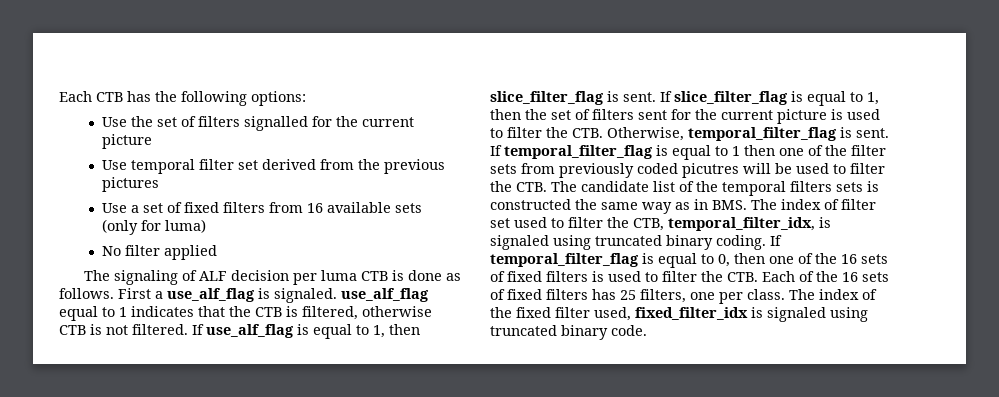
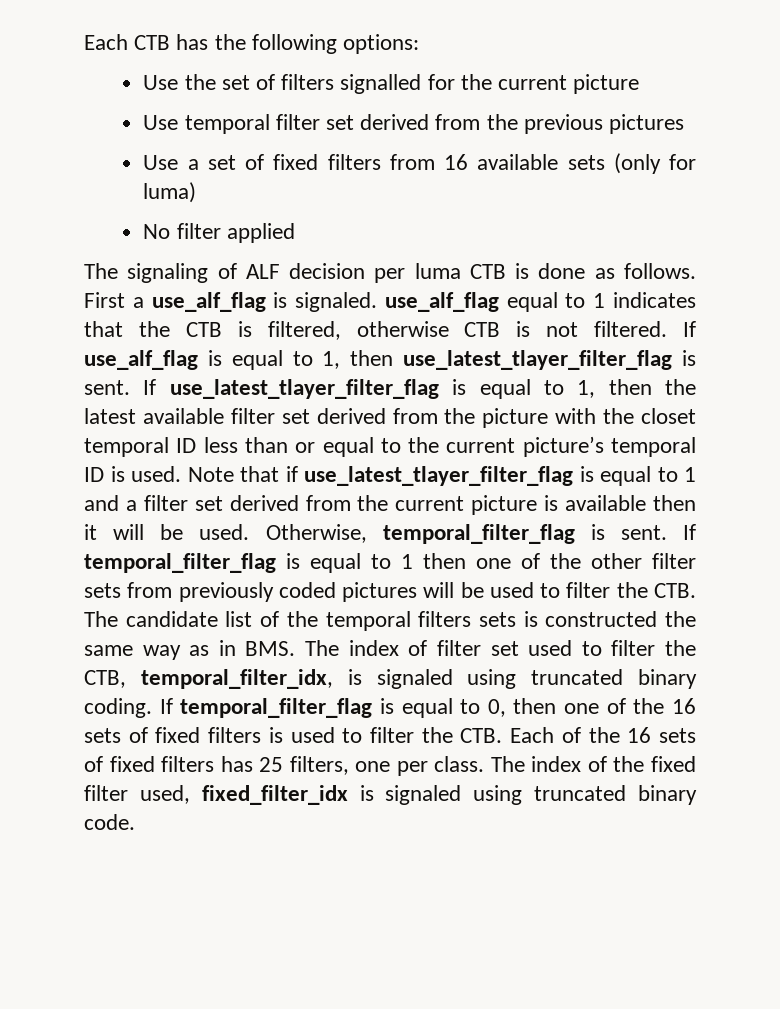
[490,91,788,105] slice_filter_flag is sent. If slice_filter_flag -> [403,350,696,370] [84,379,439,399] use_latest_tlayer_filter_flag is sent. If use_latest_tlayer_filter_flag
[551,109,880,124] [490,127,603,138] set of filters sent for the current picture is used to filter the CTB. -> [84,408,696,428] [84,436,696,457] [84,466,696,486] [84,495,696,515] [84,524,250,540] latest available filter set derived from the picture with the closet temporal ID less than or equal to the current picture’s temporal ID is used. Note that if use_latest_tlayer_filter_flag is equal to 1 and a filter set derived from the current picture is available then it will be used.
(847, 150) none -> [591,553,642,569] other
[682,163,739,178] picutres -> [342,582,418,602] pictures

